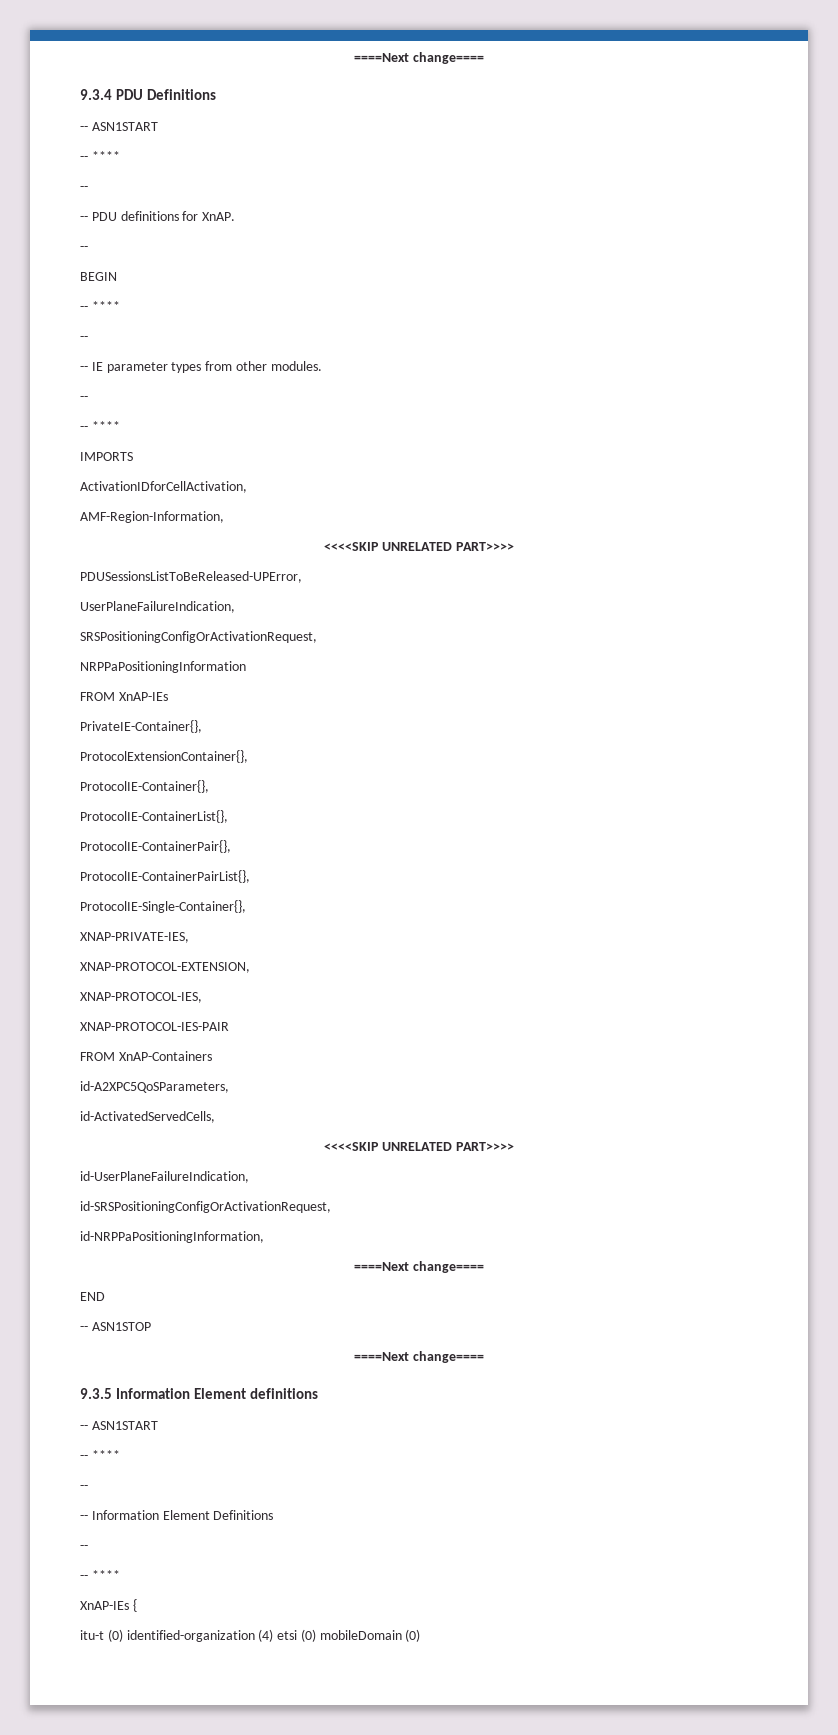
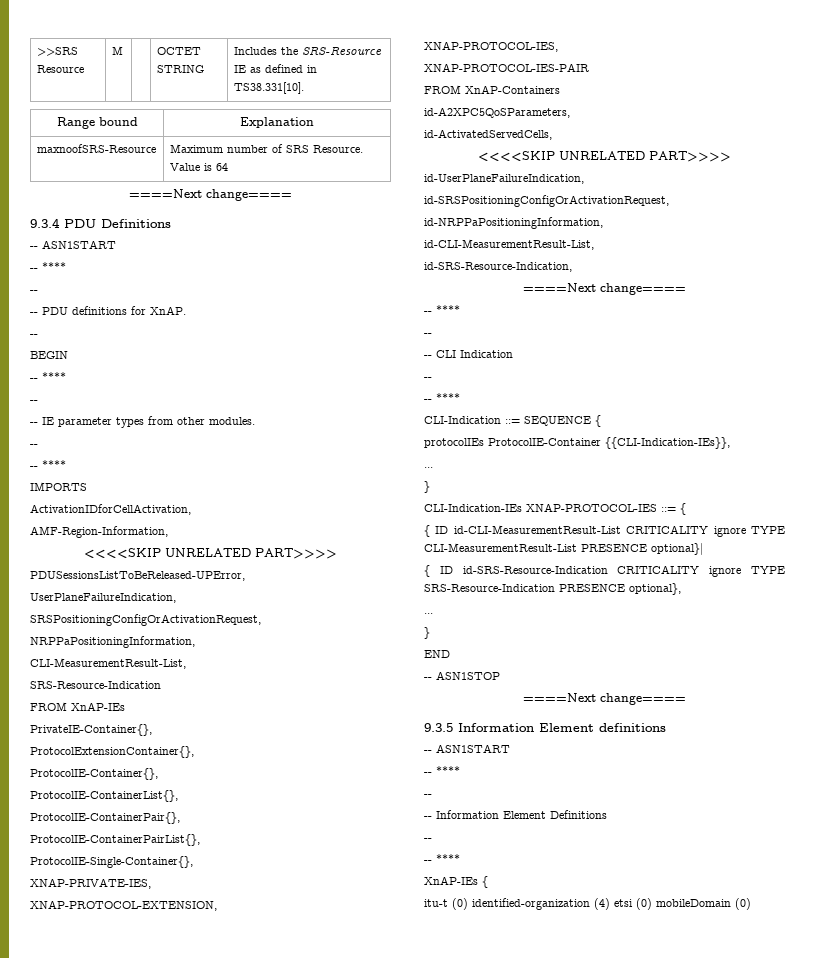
(354, 57) none -> [36,47,78,56] [36,65,84,73] [111,46,123,55] [156,47,201,55] [156,65,204,73] [233,47,382,56] [233,64,317,73] [233,82,304,94] [56,117,138,129] [239,117,314,128] [36,144,156,153] [169,144,363,153] [169,163,228,171] >>SRS Resource | M | | OCTET STRING | Includes the SRS-Resource IE as defined in TS38.331[10]. // Range bound | Explanation // maxnoofSRS-Resource | Maximum number of SRS Resource. Value is 64 //
[80,661,246,673] NRPPaPositioningInformation -> [30,636,195,648] [30,658,186,669] [30,681,161,689] NRPPaPositioningInformation, // CLI-MeasurementResult-List, // SRS-Resource-Indication
[354,1261,484,1273] // ====Next change==== -> [424,239,594,250] [424,262,572,272] [523,283,686,295] [424,305,460,314] [424,333,432,336] [424,350,513,358] [424,377,432,380] [424,393,460,402] [424,415,601,427] [424,437,730,449] [424,467,433,468] [424,481,430,493] [424,503,686,515] [424,525,785,537] [424,543,703,555] [424,565,785,577] [424,583,681,595] [424,613,433,614] [424,627,430,639] // id-CLI-MeasurementResult-List, // id-SRS-Resource-Indication, // ====Next change==== // -- **** // -- // -- CLI Indication // -- // -- **** // CLI-Indication ::= SEQUENCE { // protocolIEs ProtocolIE-Container {{CLI-Indication-IEs}}, // ... // } // CLI-Indication-IEs XNAP-PROTOCOL-IES ::= { // { ID id-CLI-MeasurementResult-List CRITICALITY ignore TYPE CLI-MeasurementResult-List PRESENCE optional}| // { ID id-SRS-Resource-Indication CRITICALITY ignore TYPE SRS-Resource-Indication PRESENCE optional}, // ... // }

